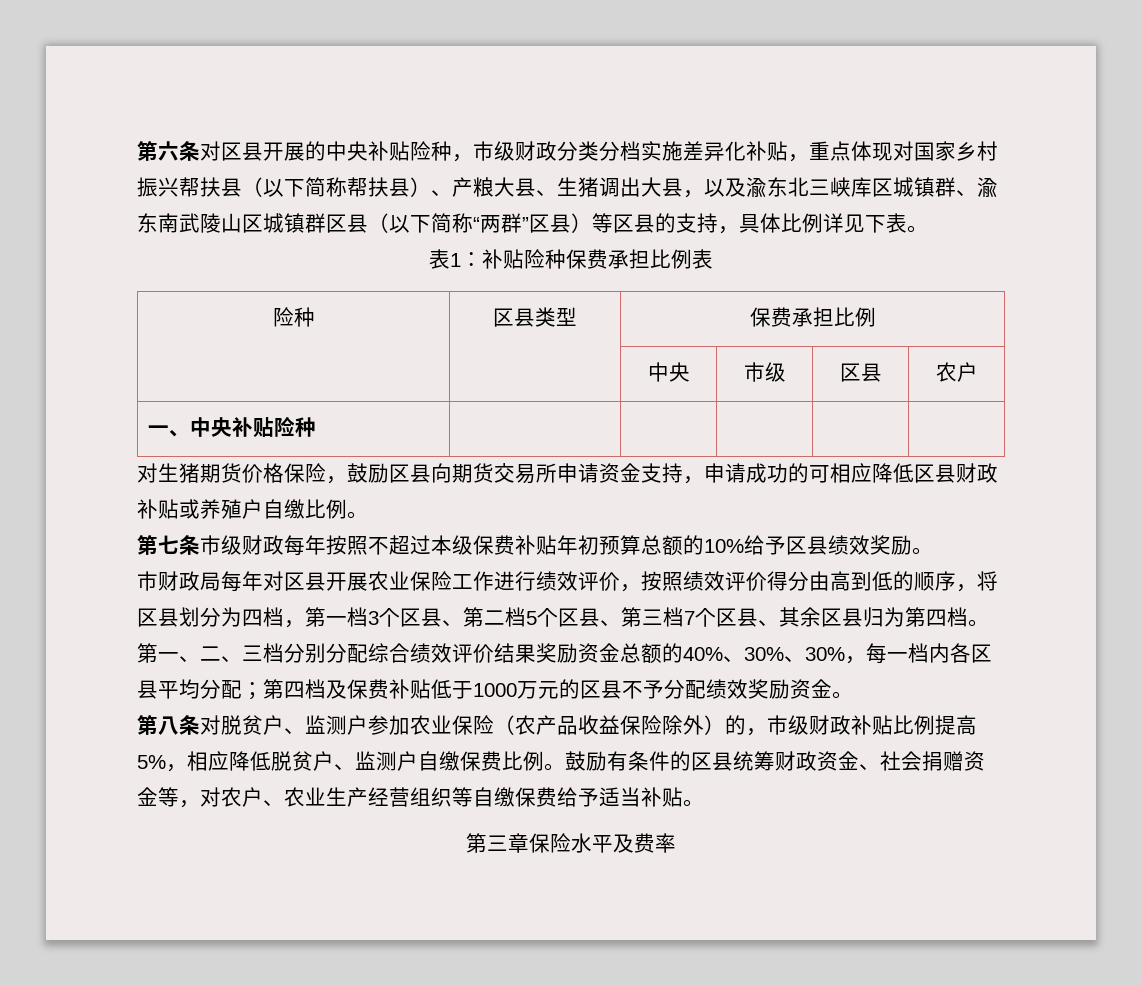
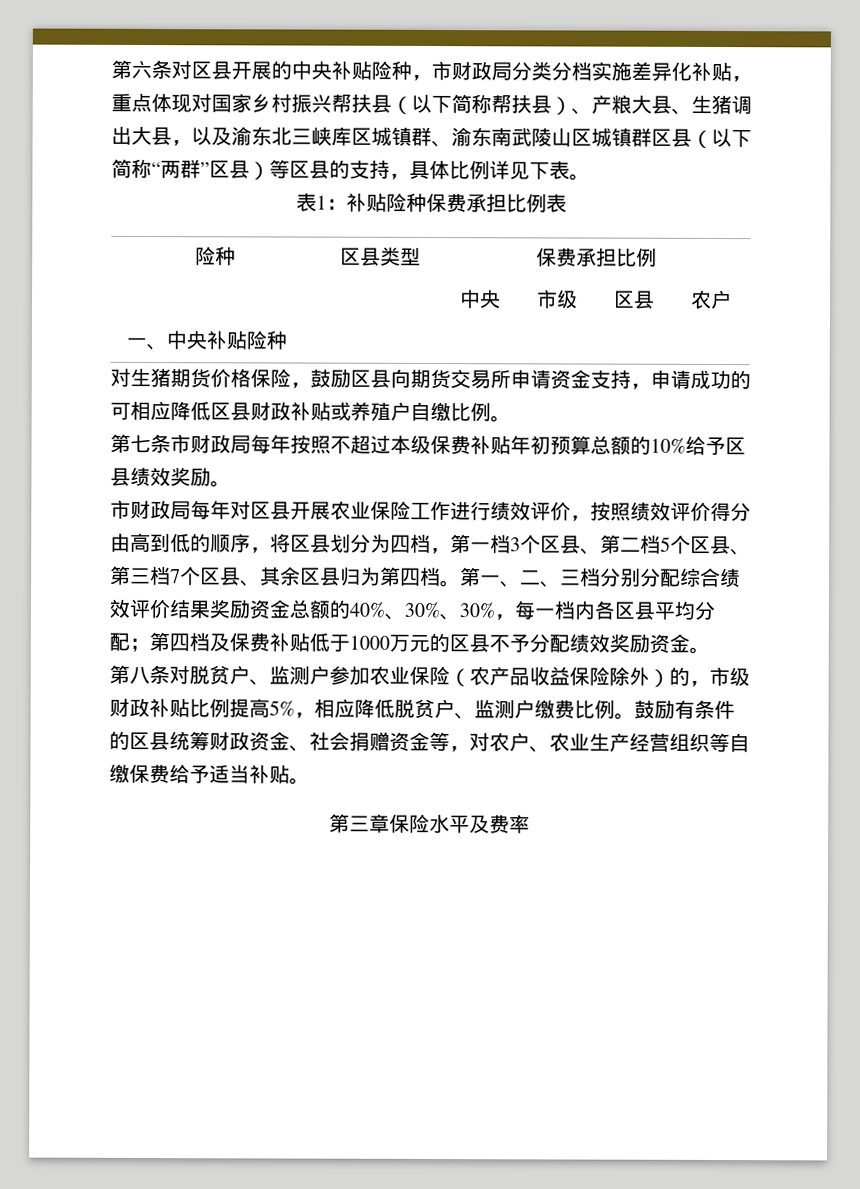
[494,141,557,161] 级财政 -> [451,61,512,81] 财政局
[221,535,284,555] 级财政 -> [190,434,251,454] 财政局
[418,751,481,771] 自缴保 -> [534,699,555,719] 缴

